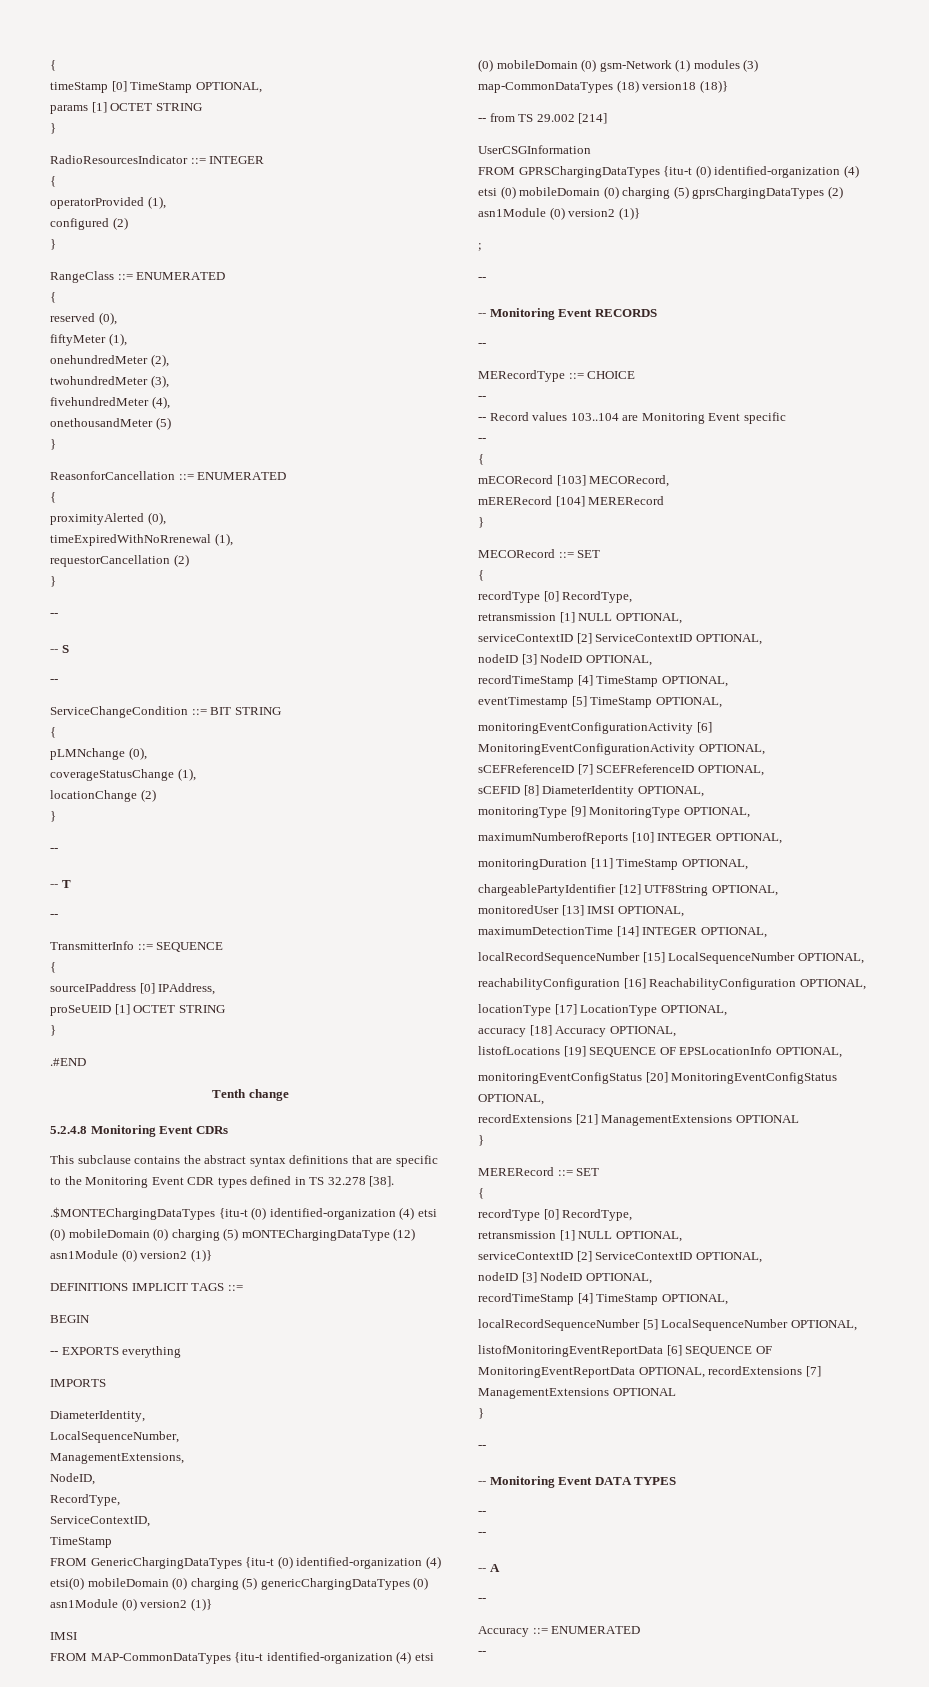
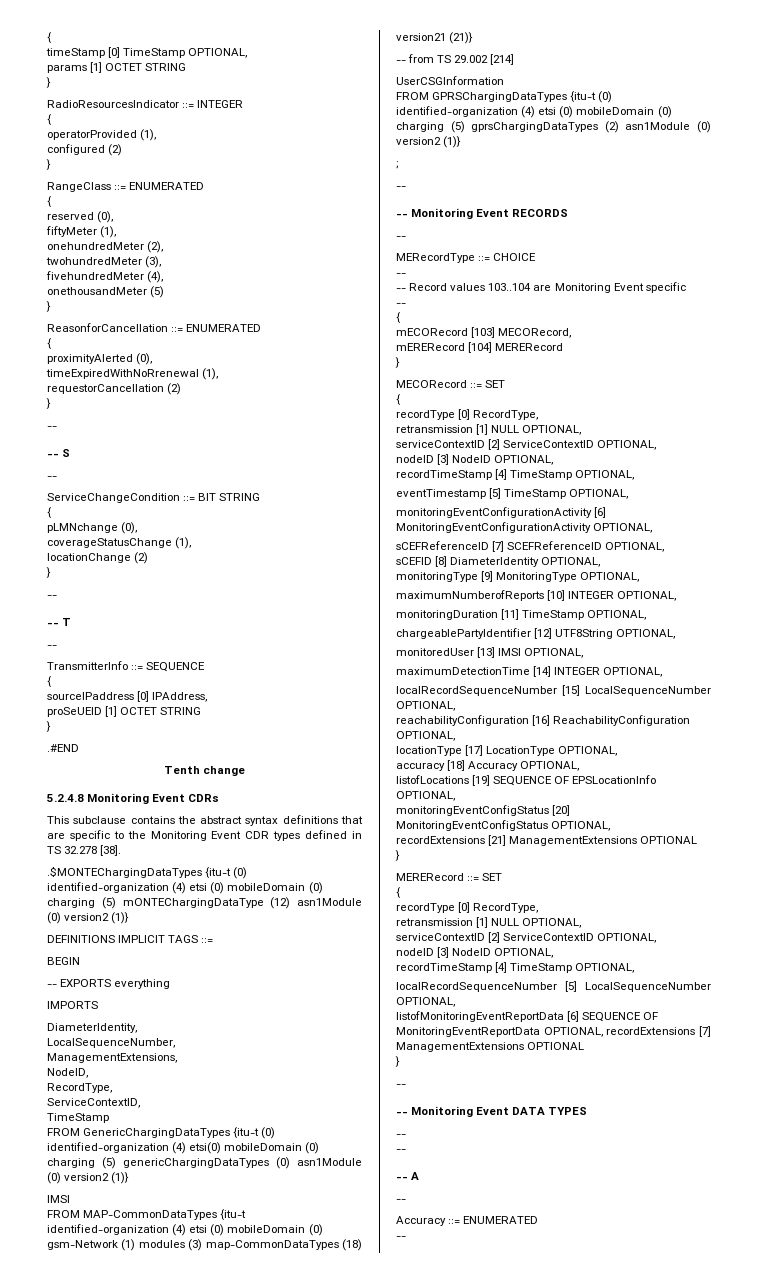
[642,80,728,93] version18 (18)} -> [396,32,474,44] version21 (21)}

